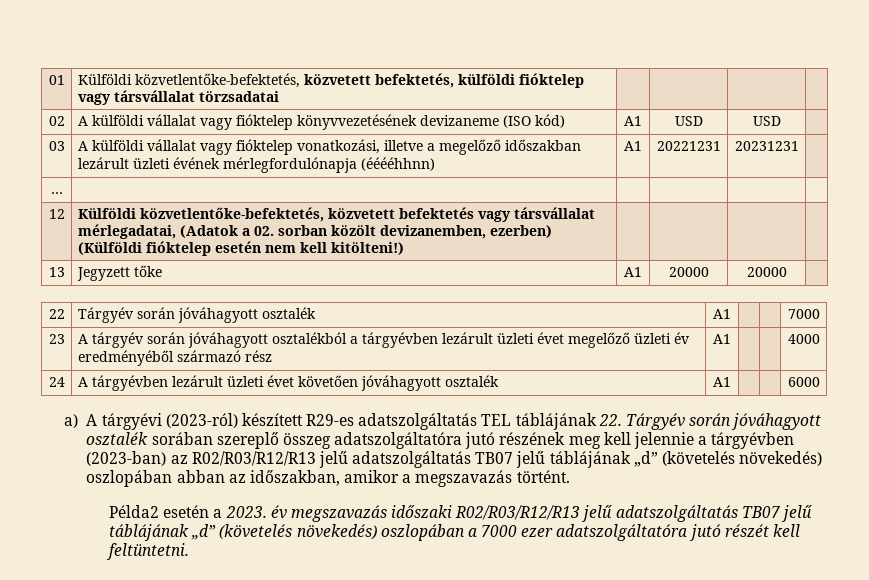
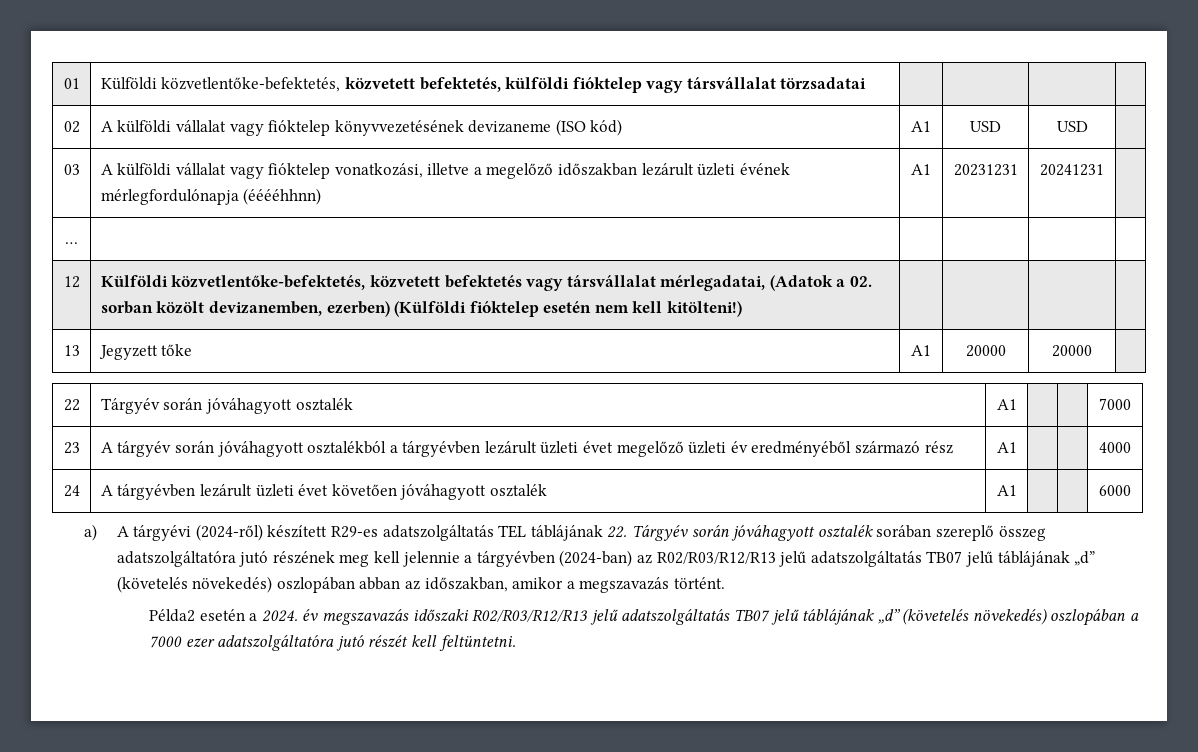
[656,141,721,151] [734,141,799,151] 20221231 | 20231231 -> [953,164,1018,176] [1040,164,1104,176] 20231231 | 20241231
[165,413,238,428] (2023-ról) -> [195,524,263,541] (2024-ről)
[86,451,167,466] (2023-ban) -> [559,550,633,567] (2024-ban)
[225,506,267,518] 2023. -> [261,610,298,622] 2024.

